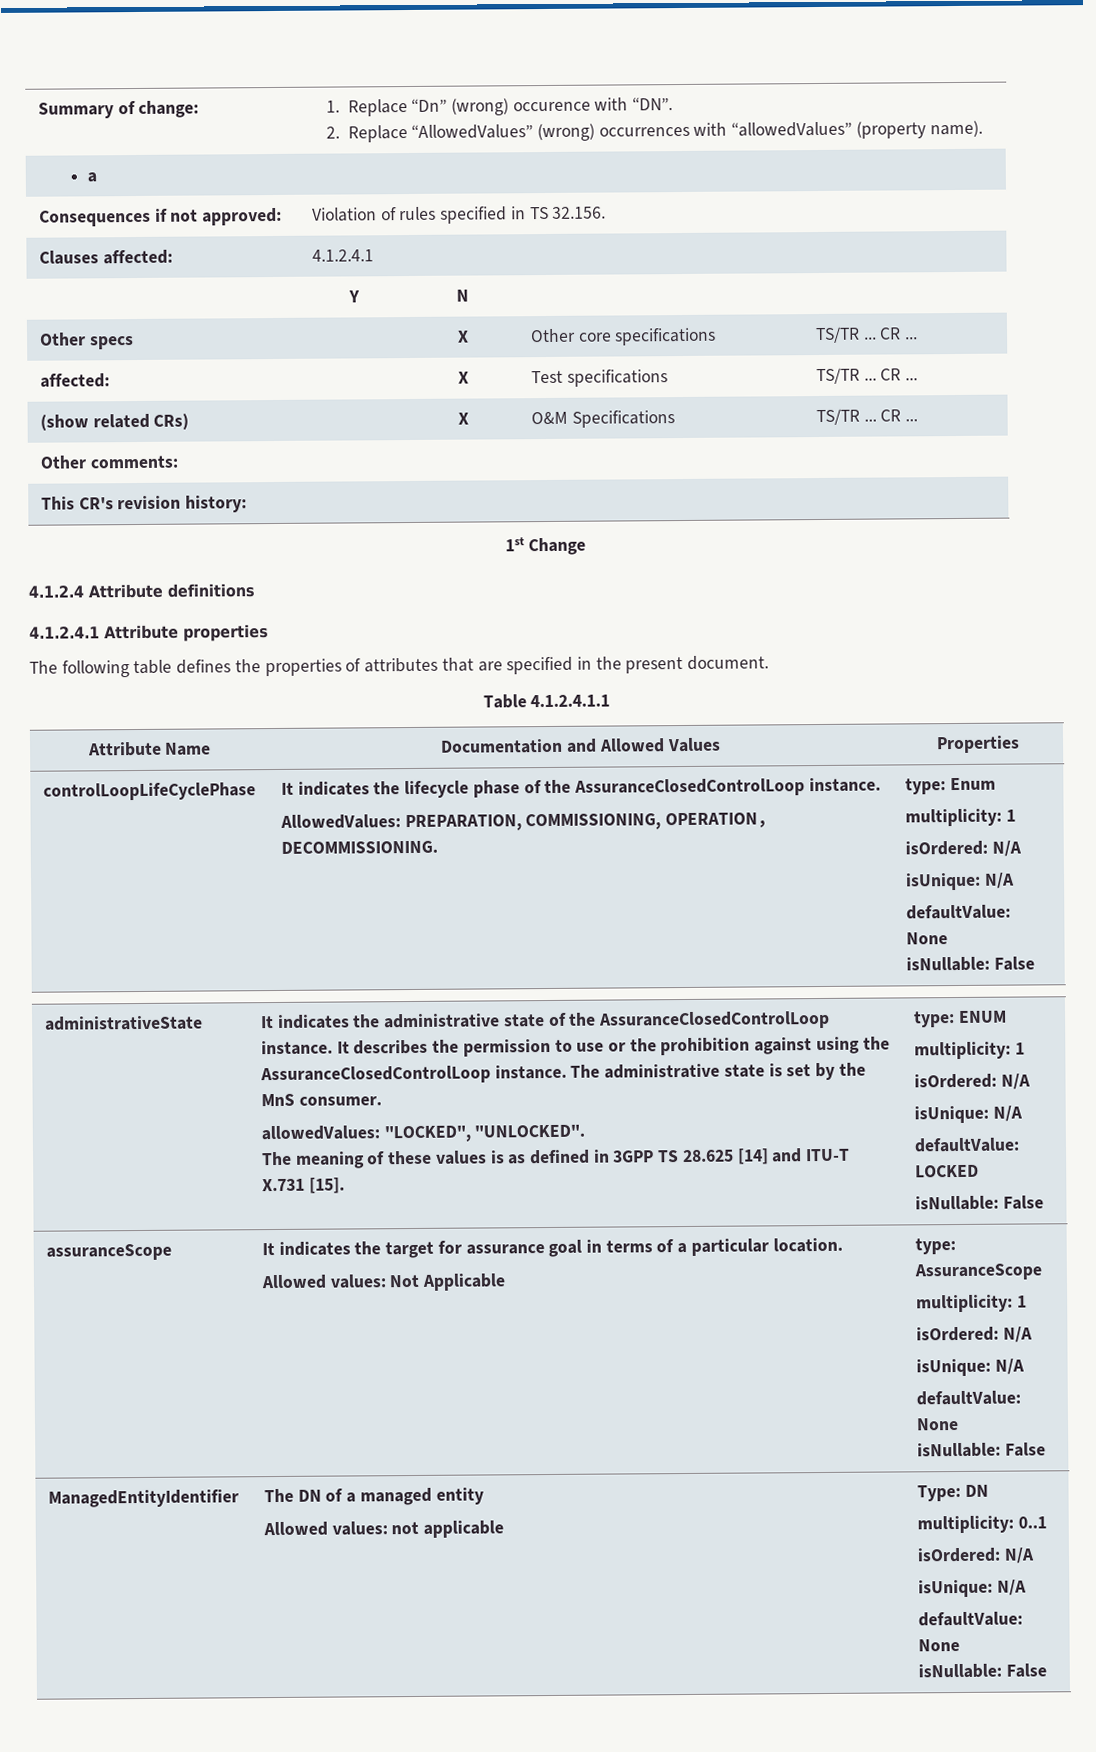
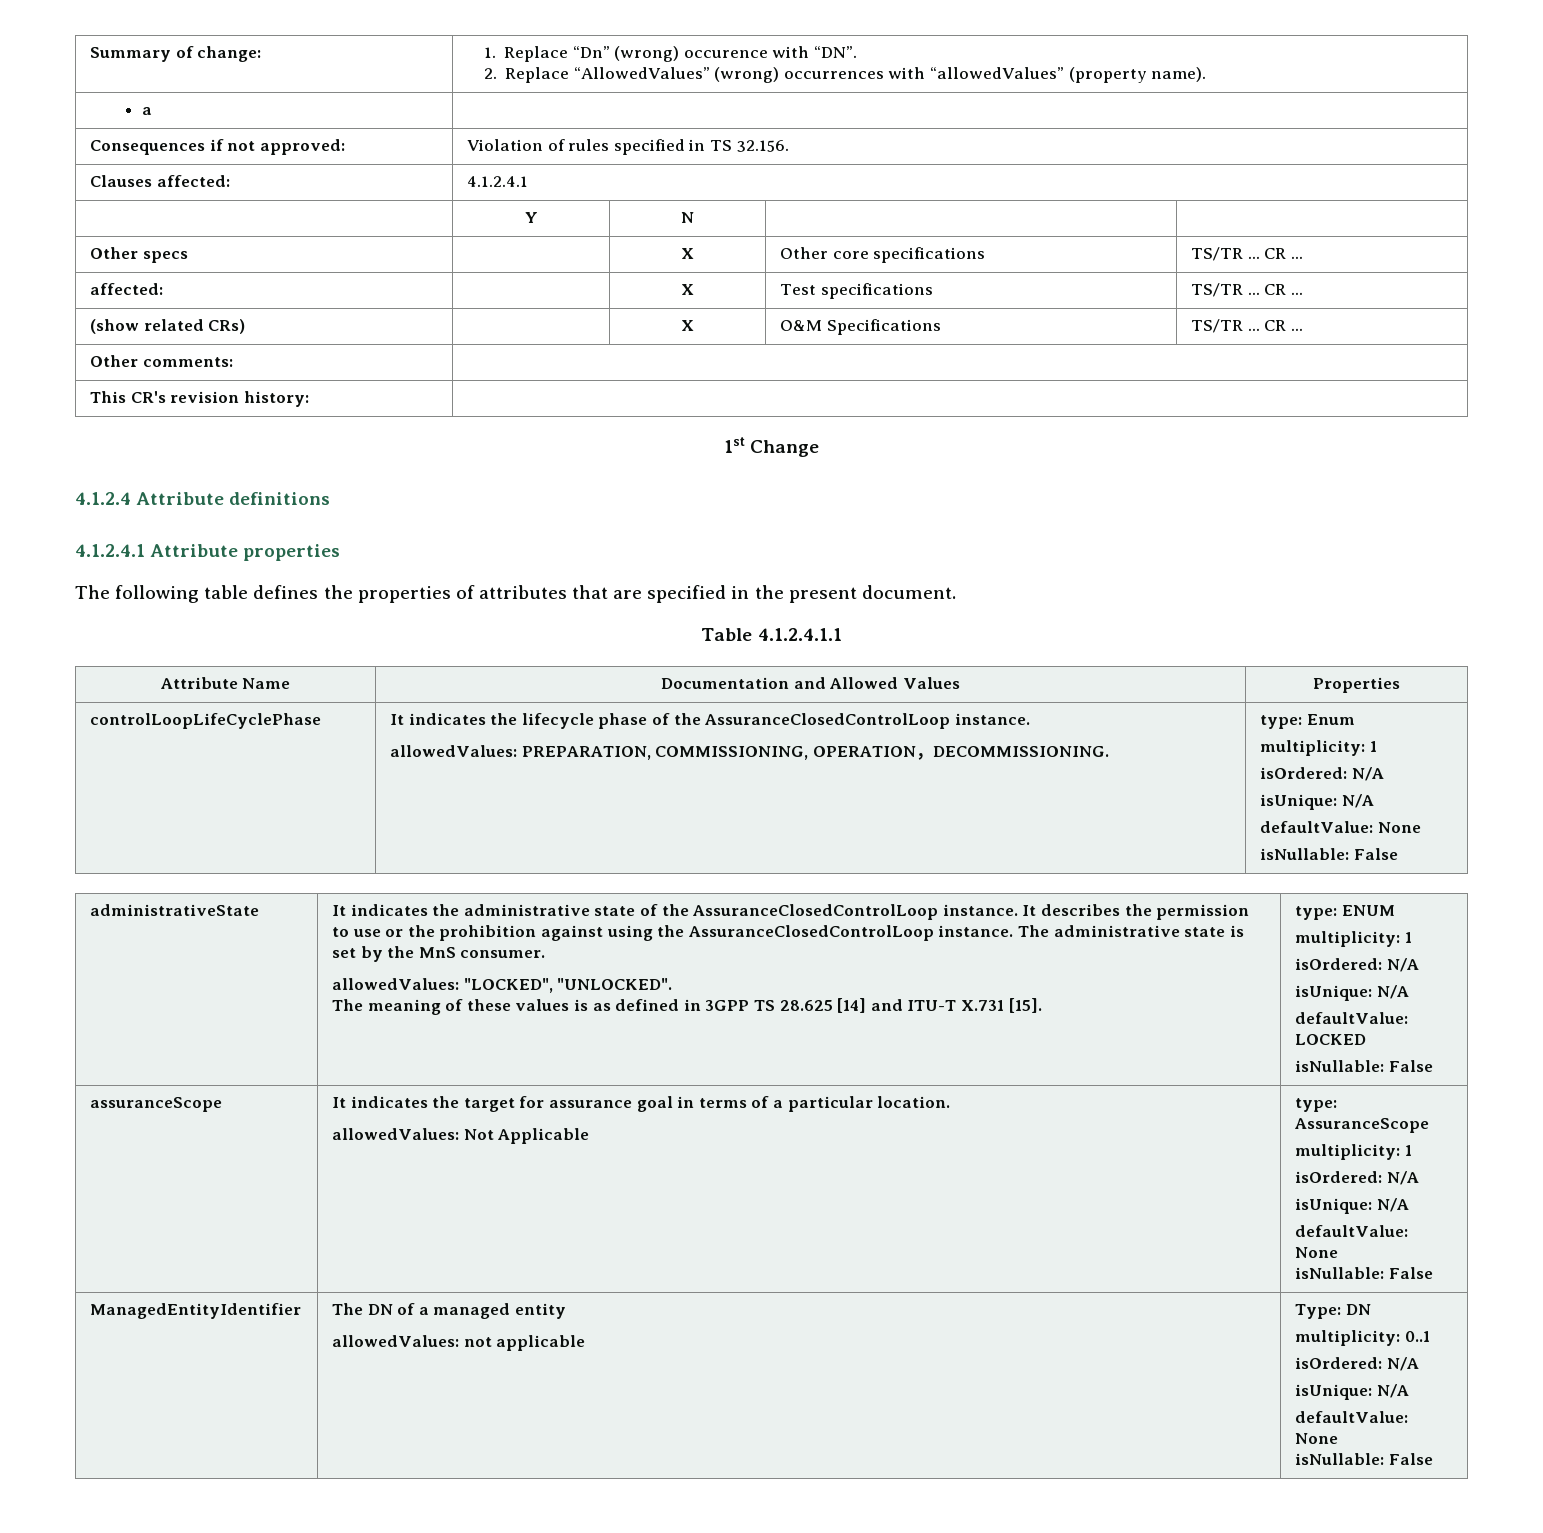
[279,814,401,829] AllowedValues: -> [390,745,518,757] allowedValues:
[260,1274,387,1290] Allowed values: -> [332,1128,460,1140] allowedValues:
[262,1521,388,1537] Allowed values: -> [332,1335,460,1347] allowedValues:

